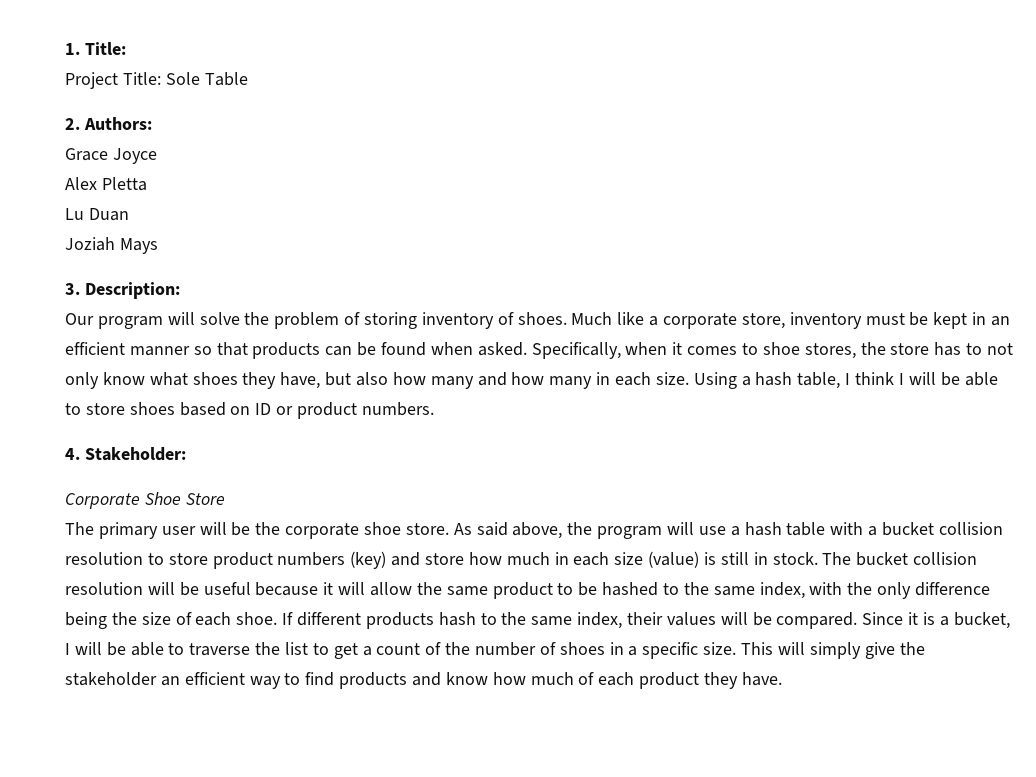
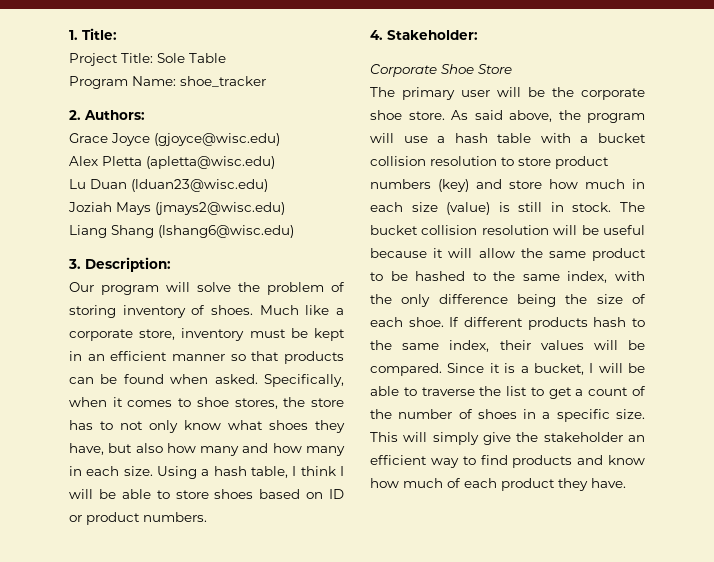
(248, 79) none -> [69,76,266,89] // Program Name: shoe_tracker
(157, 156) none -> [154,133,280,146] (gjoyce@wisc.edu)
(147, 184) none -> [146,156,275,169] (apletta@wisc.edu)
(129, 214) none -> [131,179,268,192] (lduan23@wisc.edu)
(158, 246) none -> [155,202,285,215] [69,225,294,238] (jmays2@wisc.edu) // Liang Shang (lshang6@wisc.edu)

